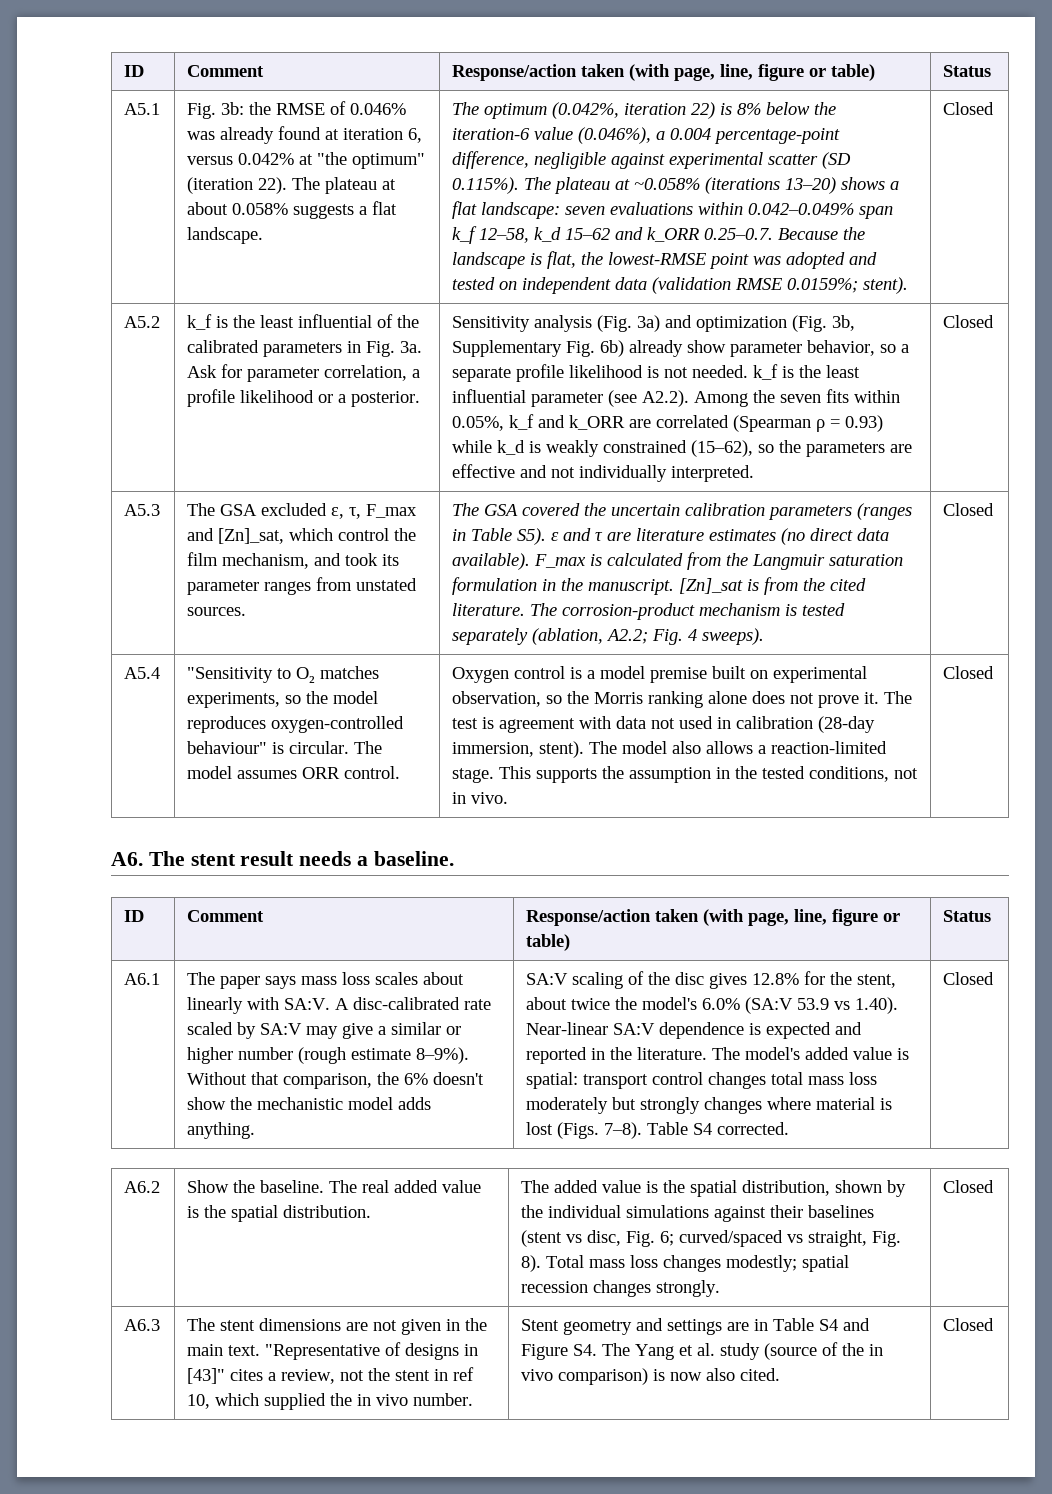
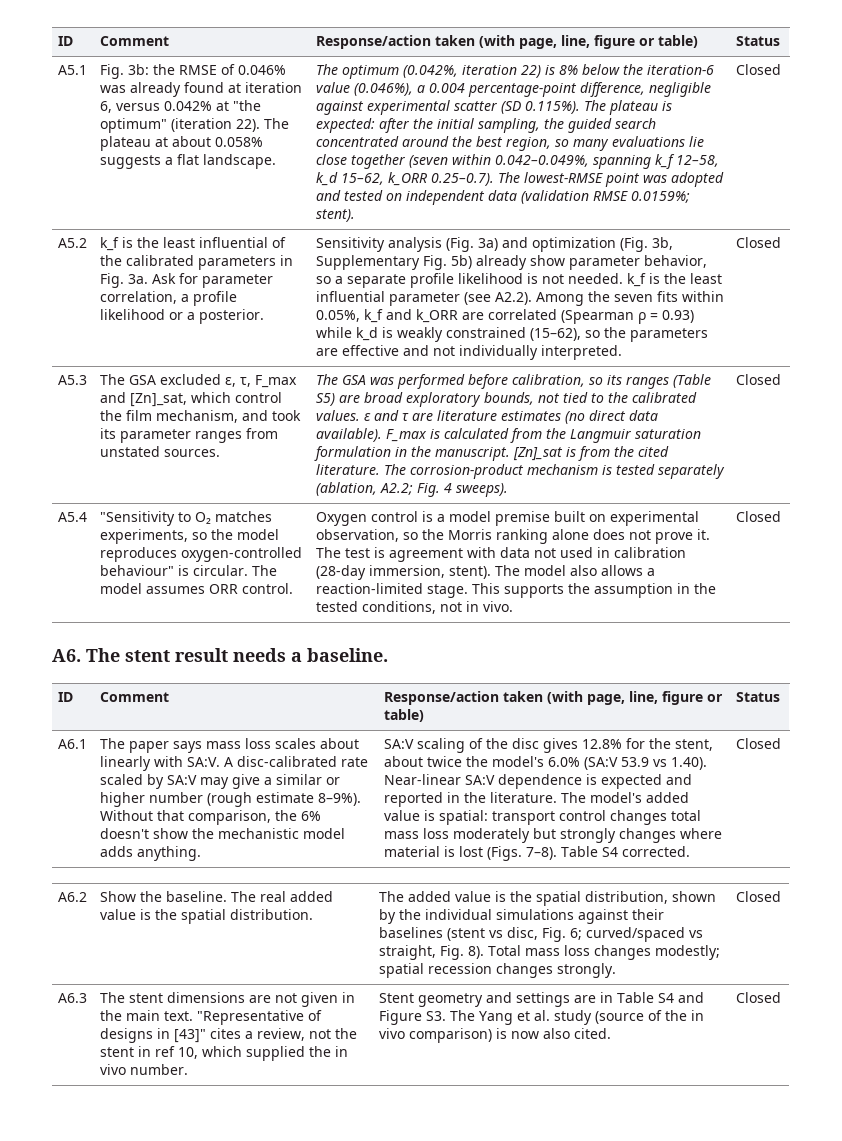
[615,177,900,194] [452,201,894,219] [452,226,866,244] [452,251,604,269] at ~0.058% (iterations 13–20) shows a flat landscape: seven evaluations within 0.042–0.049% span k_f 12–58, k_d 15–62 and k_ORR 0.25–0.7. Because the landscape is flat, the -> [662,101,673,111] [316,118,657,133] [316,136,705,151] [316,154,720,169] [316,172,521,186] is expected: after the initial sampling, the guided search concentrated around the best region, so many evaluations lie close together (seven within 0.042–0.049%, spanning k_f 12–58, k_d 15–62, k_ORR 0.25–0.7). The
[600,340,625,357] 6b) -> [451,255,473,269] 5b)
[522,503,913,520] [452,528,547,545] covered the uncertain calibration parameters (ranges in Table S5). -> [370,374,712,389] [316,392,698,407] [316,410,361,421] was performed before calibration, so its ranges (Table S5) are broad exploratory bounds, not tied to the calibrated values.
[573,1344,598,1356] S4. -> [426,1011,447,1021] S3.

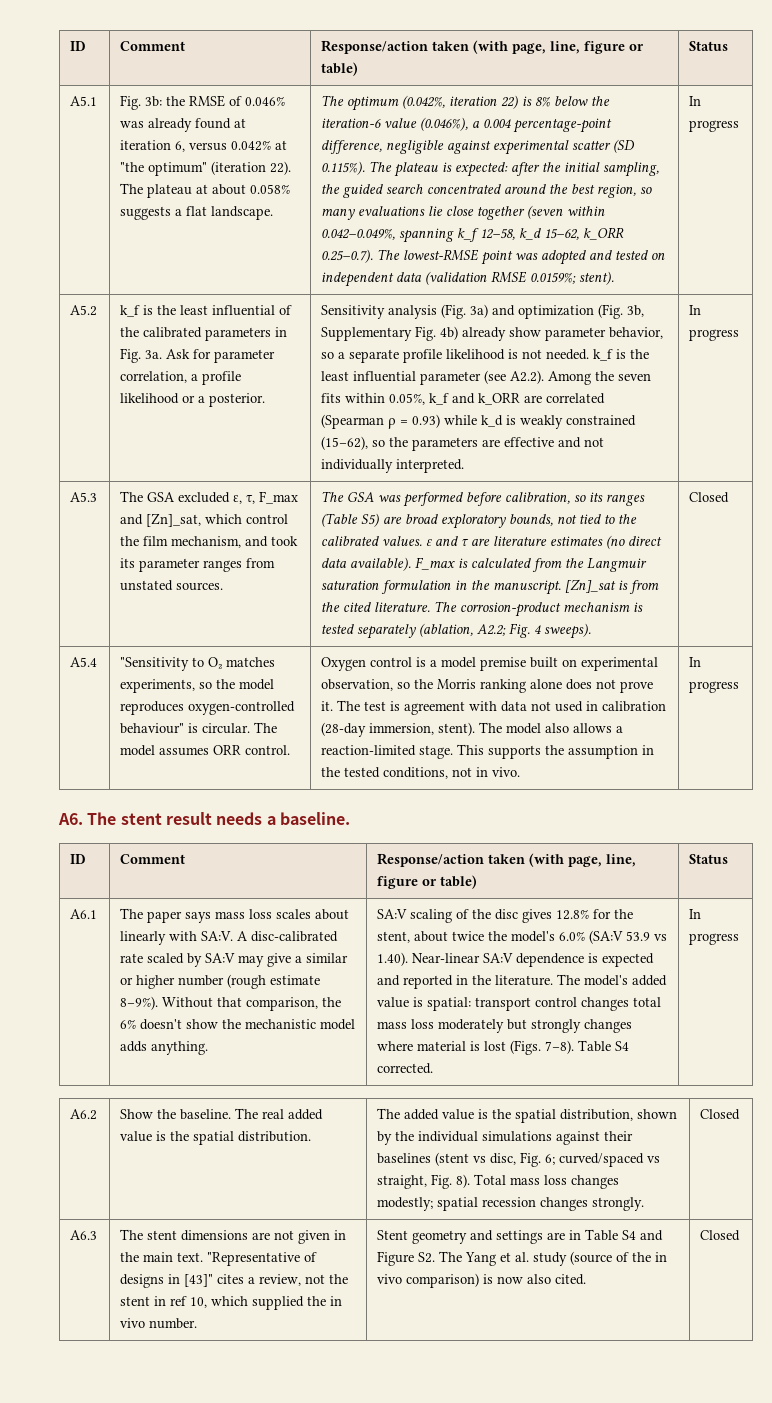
[736,64,782,75] Closed -> [689,96,702,106] [689,120,740,132] In progress
[451,255,473,269] 5b) -> [440,326,459,340] 4b)
[736,237,782,248] Closed -> [689,305,702,315] [689,329,740,341] In progress
[736,511,782,522] Closed -> [689,657,702,667] [689,681,740,693] In progress
[736,738,782,749] Closed -> [689,909,702,919] [689,933,740,945] In progress
[426,1011,447,1021] S3. -> [418,1252,436,1263] S2.

